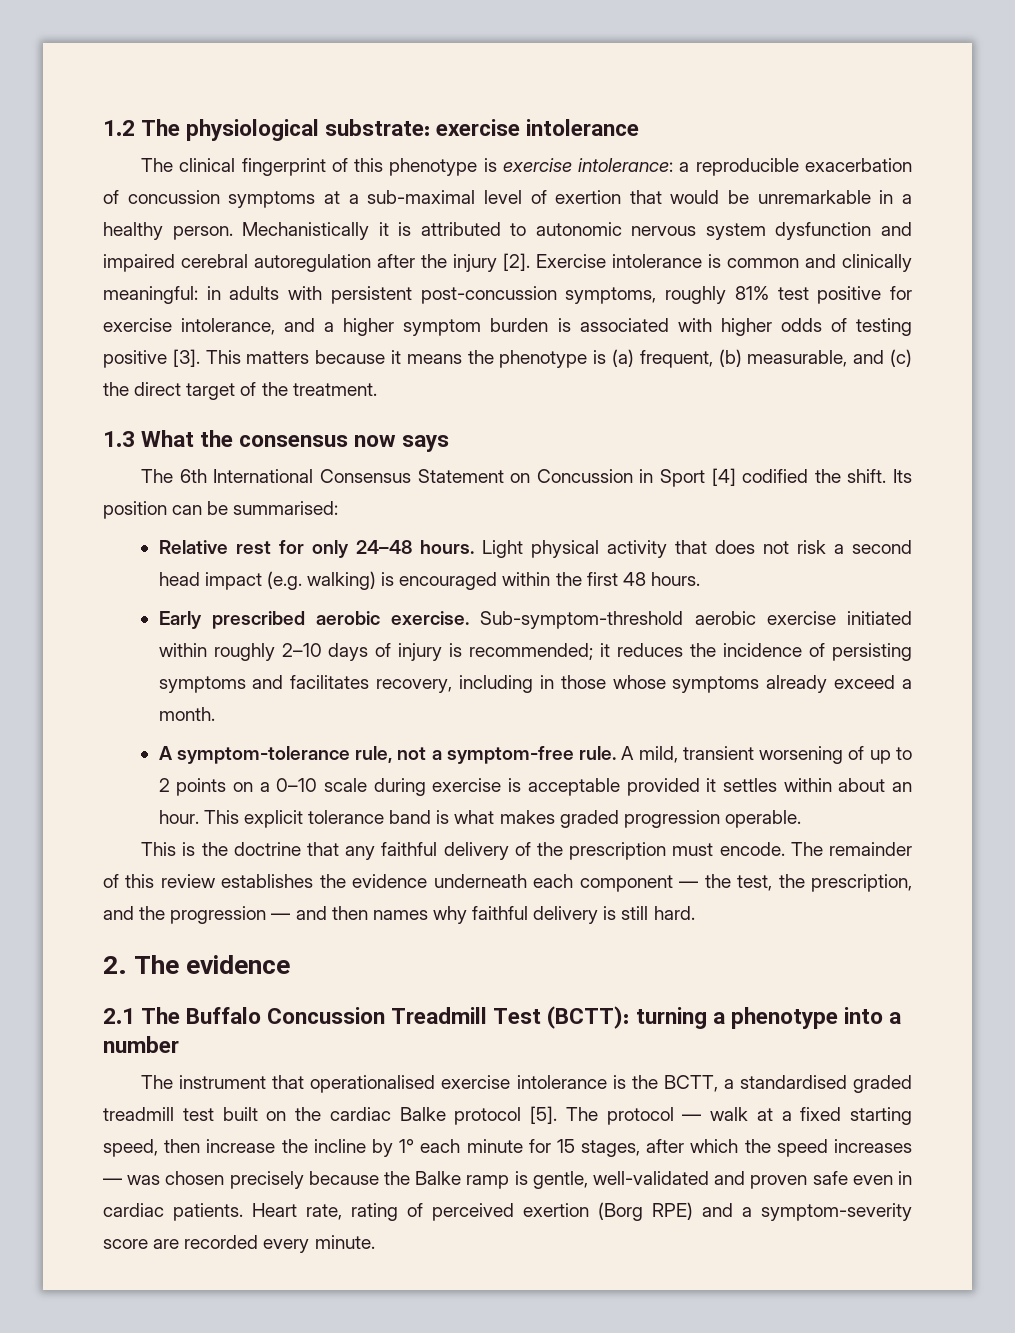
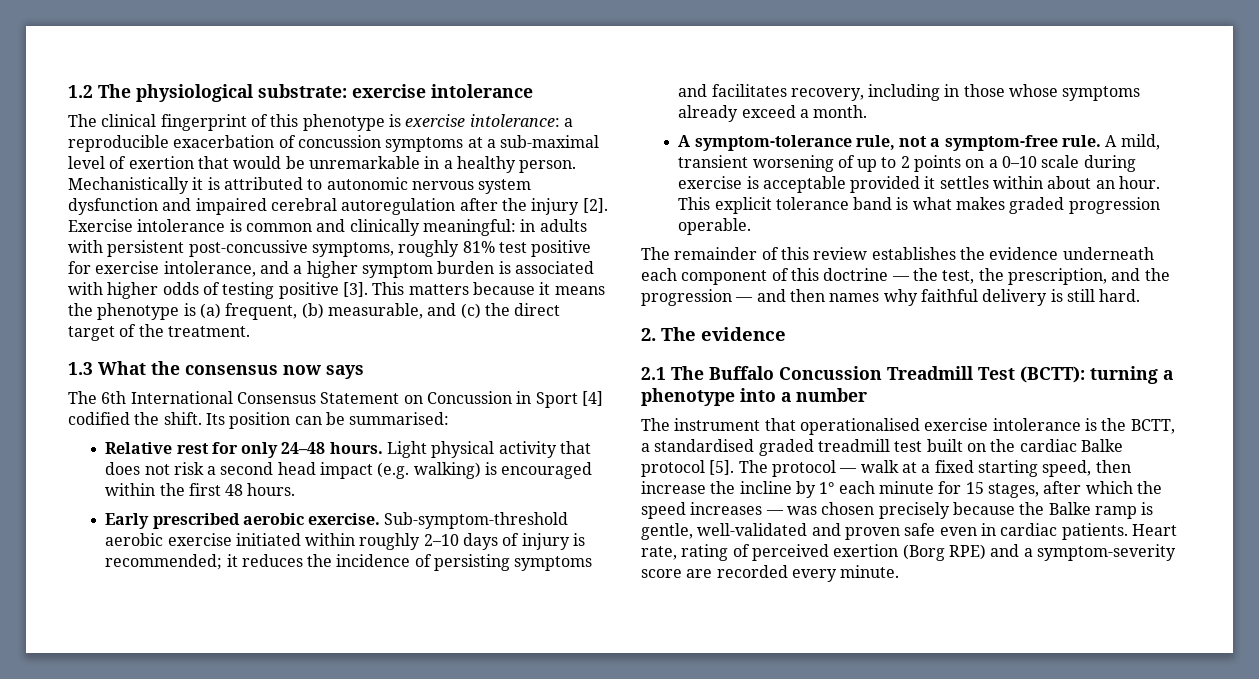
[420,286,557,304] post-concussion -> [188,240,308,257] post-concussive
[141,842,785,860] This is the doctrine that any faithful delivery of the prescription must encode. -> (752, 226) none
(673, 883) none -> [771,268,889,281] of this doctrine

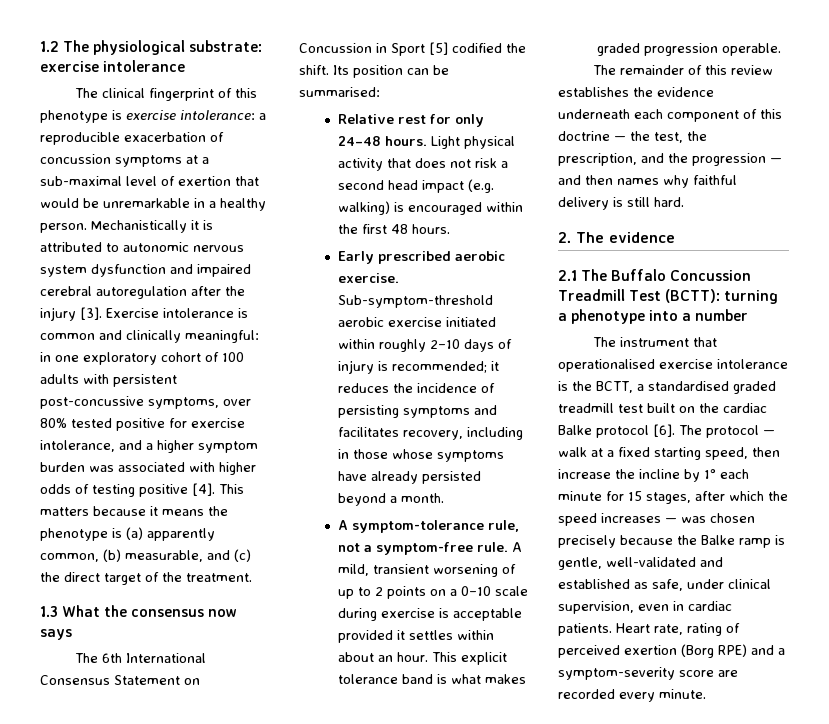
[582,198,608,213] [2]. -> [80,307,102,320] [3].
(536, 225) none -> [55,352,244,365] one exploratory cohort of 100
[398,240,527,257] roughly 81% test -> [223,399,251,406] [40,418,112,428] over 80% tested
[498,261,511,274] is -> [89,465,114,472] was
[342,282,368,297] [3]. -> [192,483,215,496] [4].
[225,303,298,320] frequent, -> [147,528,215,541] [40,553,99,562] apparently common,
[581,391,603,406] [4] -> [429,42,448,55] [5]
[678,105,796,122] already exceed -> [337,471,481,484] [337,493,386,506] have already persisted beyond
[709,460,735,475] [5]. -> [653,424,675,437] [6].
[844,523,936,540] proven safe -> [558,579,771,591] [558,601,634,614] established as safe, under clinical supervision,

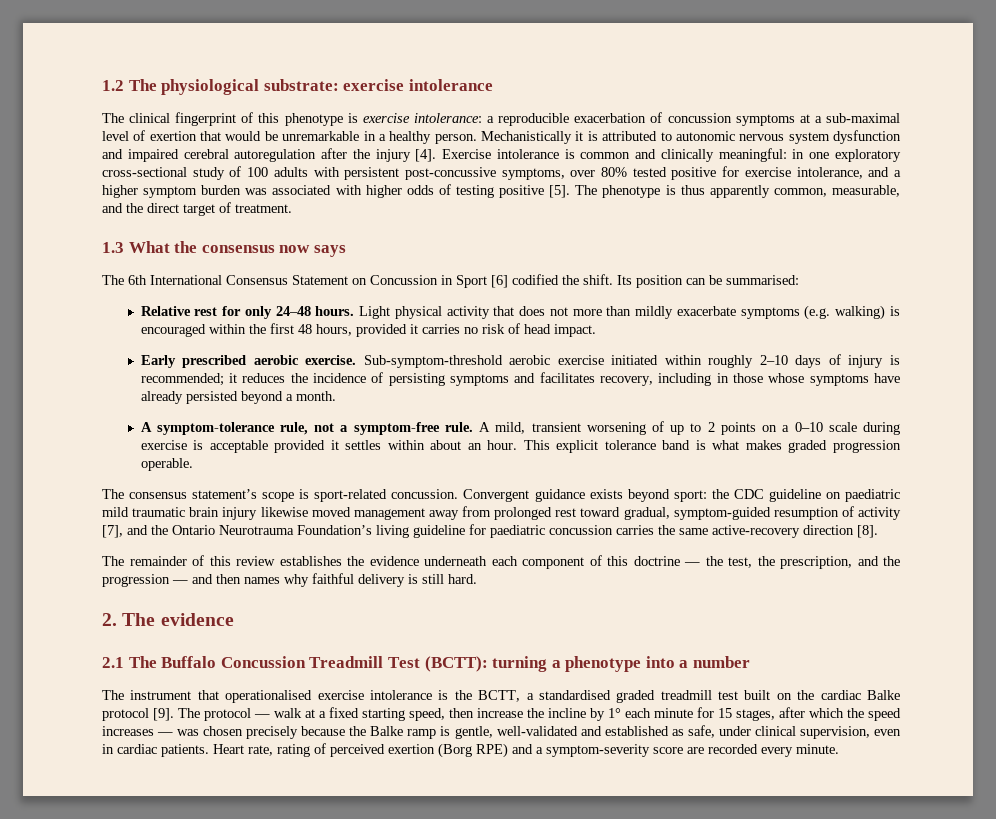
[80,307,102,320] [3]. -> [415,149,437,162] [4].
[161,352,201,362] cohort -> [102,167,225,180] cross-sectional study
[192,483,244,496] [40,506,228,516] [40,527,143,541] [4]. This matters because it means the phenotype is (a) -> [549,185,705,198] [5]. The phenotype is thus
[103,549,121,562] (b) -> (827, 192) none
[234,549,251,562] (c) -> (123, 208) none
[162,572,182,582] the -> (231, 207) none
[429,42,448,55] [5] -> [491,275,508,288] [6]
[474,158,508,168] [337,180,464,193] risk a second head impact -> [572,306,800,319] more than mildly exacerbate symptoms
[411,224,450,234] hours. -> [315,323,596,337] hours, provided it carries no risk of head impact.
(781, 49) none -> [102,489,900,502] [102,506,901,520] [102,524,878,538] // The consensus statement’s scope is sport-related concussion. Convergent guidance exists beyond sport: the CDC guideline on paediatric mild traumatic brain injury likewise moved management away from prolonged rest toward gradual, symptom-guided resumption of activity [7], and the Ontario Neurotrauma Foundation’s living guideline for paediatric concussion carries the same active-recovery direction [8].
[653,424,675,437] [6]. -> [153,708,174,721] [9].

